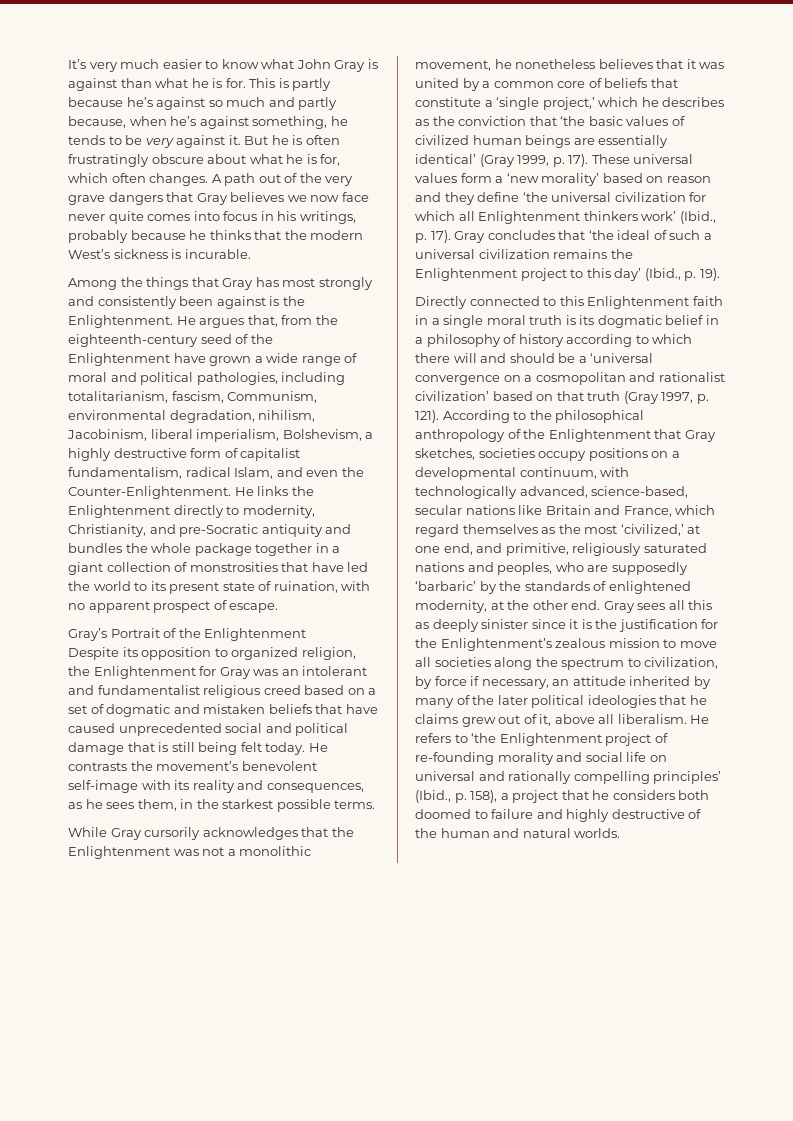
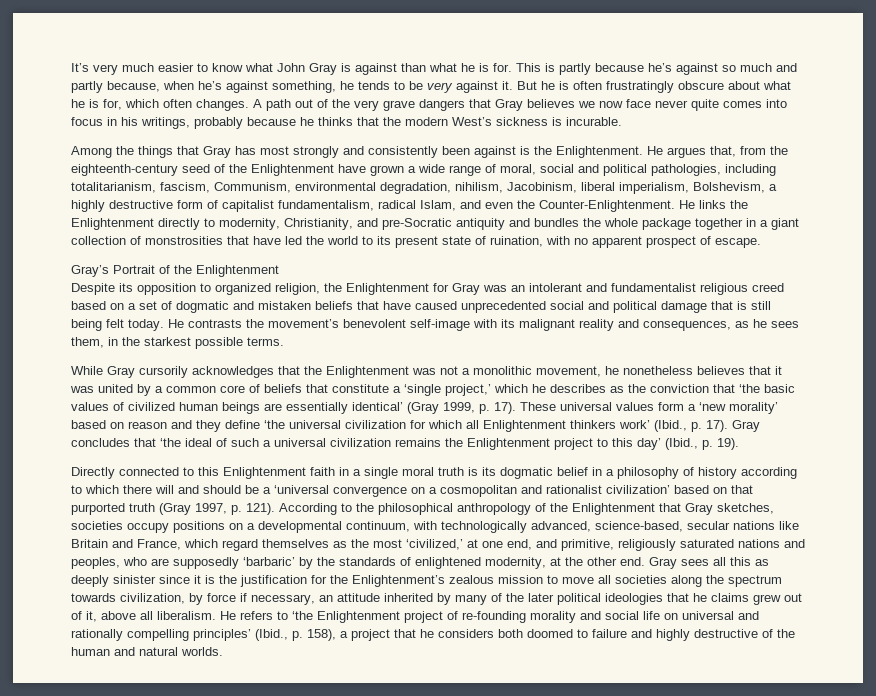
[68,372,107,382] moral -> [500,164,574,175] moral, social
(190, 785) none -> [519,319,575,331] malignant
(584, 396) none -> [71,503,125,515] purported
[627,658,641,667] to -> [71,593,116,602] towards

